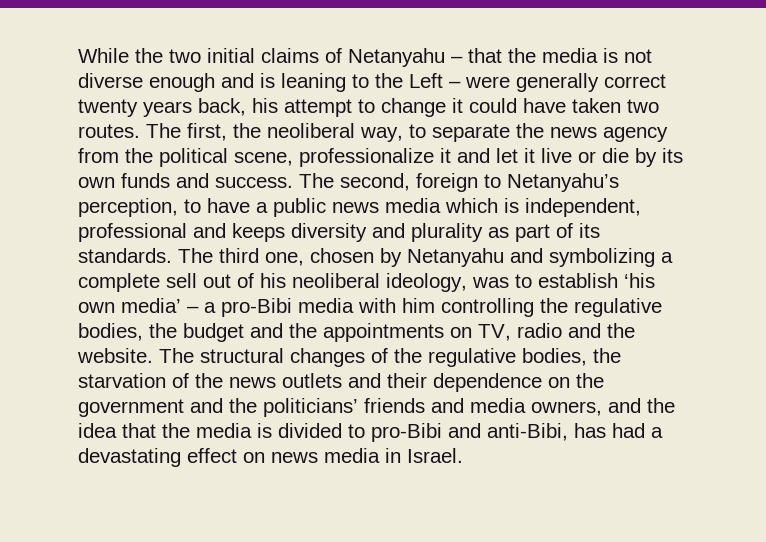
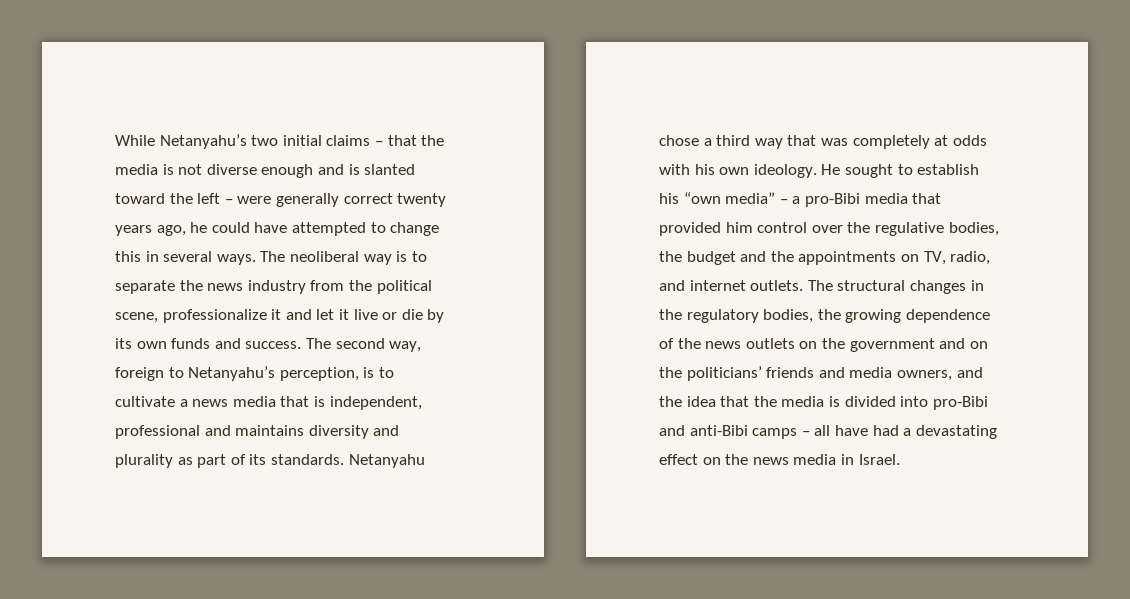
[135,48,163,63] the -> [159,134,247,149] Netanyahu’s
[325,48,445,67] of Netanyahu -> (371, 140) none
[281,73,443,92] leaning to the Left -> [364,164,416,175] [115,193,221,204] slanted toward the left
[198,98,659,117] [78,123,403,142] back, his attempt to change it could have taken two routes. The first, the neoliberal way, -> [156,222,440,236] [115,251,408,265] ago, he could have attempted to change this in several ways. The neoliberal way is
[603,127,668,142] agency -> [247,280,306,294] industry
[340,173,410,191] second, -> [335,338,422,352] second way,
[184,198,498,217] to have a public news media which -> [363,367,394,378] [115,396,310,407] is to cultivate a news media that
[232,223,285,242] keeps -> [235,425,305,436] maintains
[178,248,673,267] [78,273,655,292] [78,298,534,317] The third one, chosen by Netanyahu and symbolizing a complete sell out of his neoliberal ideology, was to establish ‘his own media’ – a pro-Bibi media with him controlling -> [348,454,425,468] [659,135,987,149] [659,164,980,178] [659,192,942,207] [659,222,843,236] Netanyahu chose a third way that was completely at odds with his own ideology. He sought to establish his “own media” – a pro-Bibi media that provided him control over
[517,323,635,338] [77,348,621,367] [78,373,166,388] radio and the website. The structural changes of the regulative bodies, the starvation -> [950,251,991,265] [659,280,984,294] [659,309,990,323] radio, and internet outlets. The structural changes in the regulatory bodies, the growing dependence
[348,373,542,392] and their dependence -> (795, 343) none
(223, 405) none -> [969,341,988,349] on
[348,424,365,438] to -> [900,396,929,407] into
[487,423,606,441] anti-Bibi, has -> [689,425,868,439] anti-Bibi camps – all have
(265, 457) none -> [725,454,749,465] the

